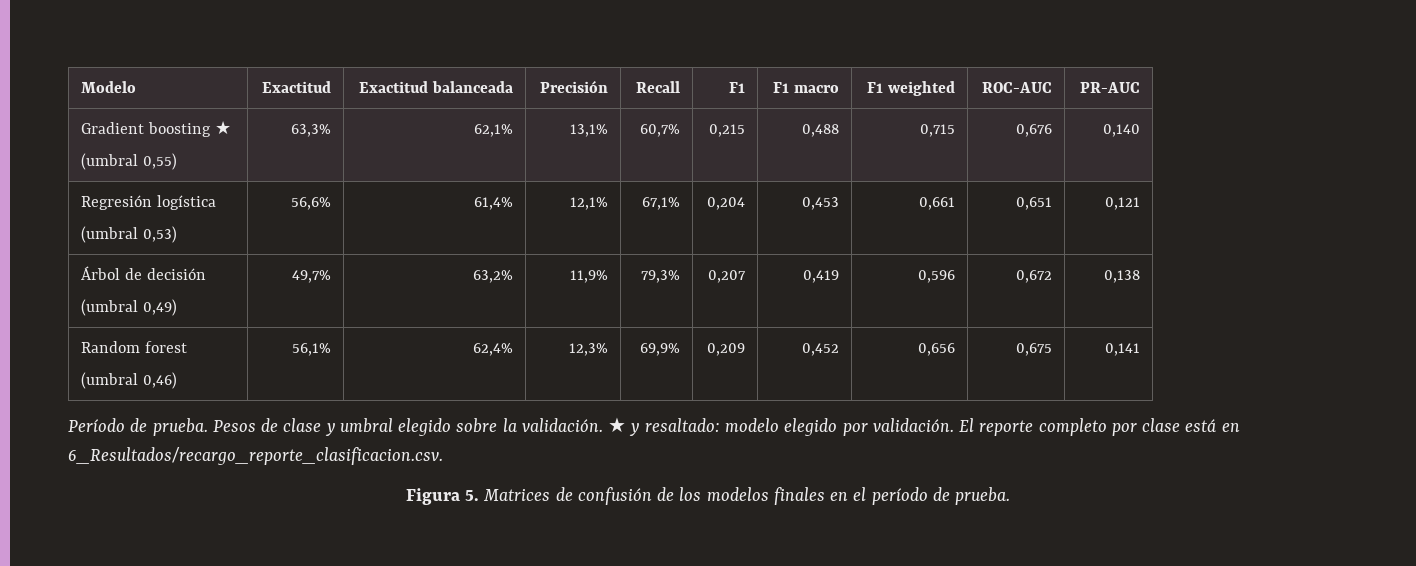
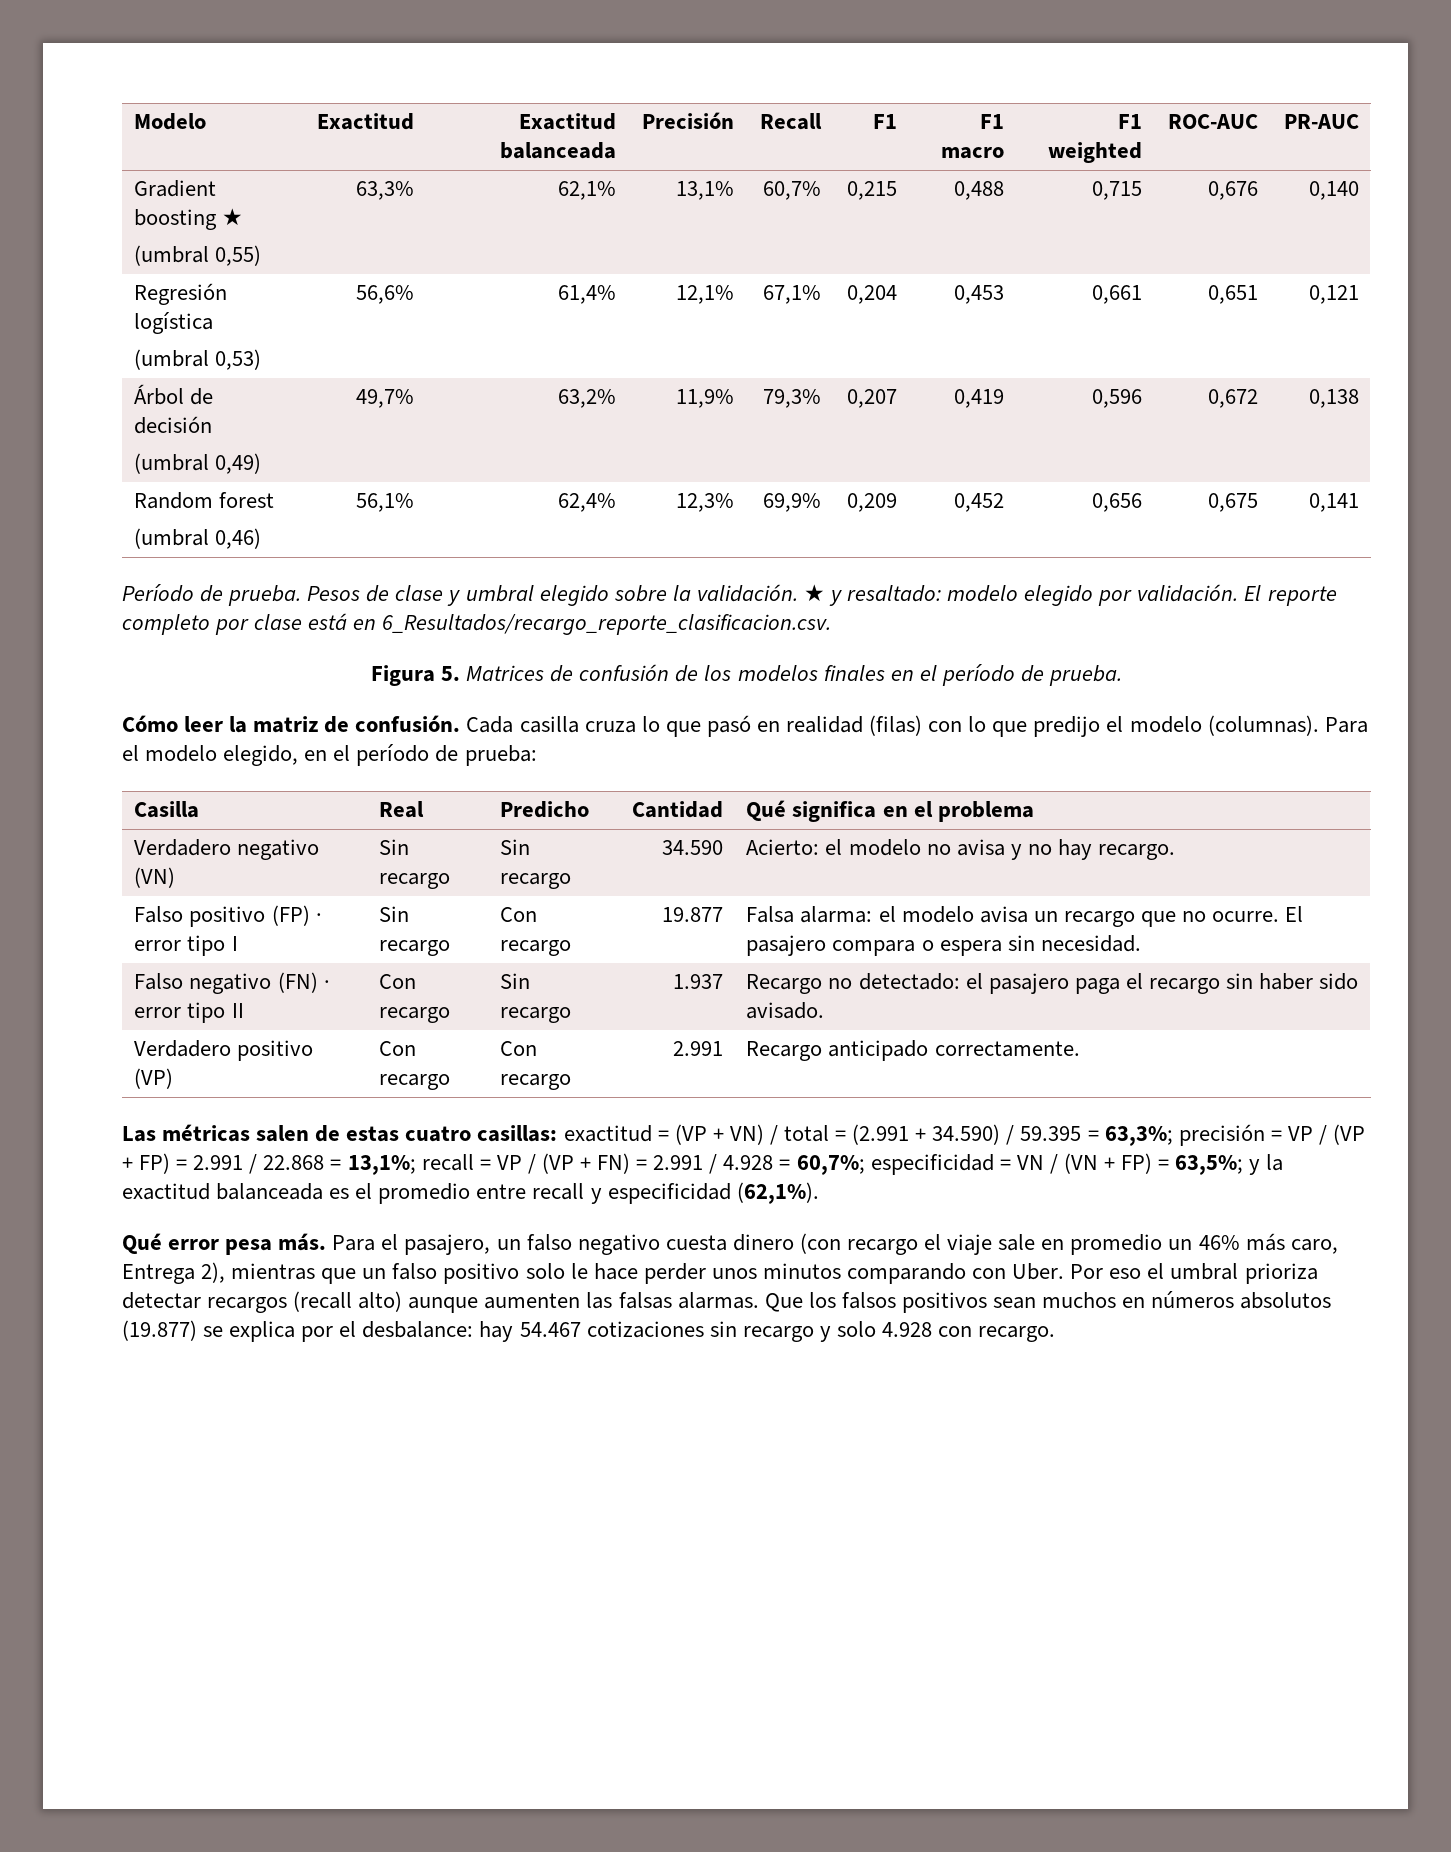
(1011, 496) none -> [122,715,1368,737] [122,744,537,766] [134,801,200,818] [379,801,425,818] [500,801,590,818] [631,801,723,818] [746,800,1034,822] [134,839,320,860] [134,867,176,888] [379,839,410,855] [379,873,451,889] [500,839,531,855] [500,873,572,889] [661,840,723,855] [746,839,1176,860] [134,905,322,927] [134,935,238,956] [379,906,410,922] [379,940,451,956] [500,907,538,922] [500,940,572,956] [661,907,723,922] [746,906,1304,927] [746,935,1141,956] [134,972,330,994] [134,1002,244,1023] [379,974,417,989] [379,1007,451,1023] [500,973,531,989] [500,1007,572,1023] [672,974,723,989] [746,973,1359,994] [746,1002,825,1019] [134,1040,314,1061] [134,1068,174,1089] [379,1041,417,1056] [379,1074,451,1090] [500,1041,538,1056] [500,1074,572,1090] [672,1041,723,1056] [746,1040,1080,1061] [122,1124,1365,1146] [122,1153,1284,1175] [122,1182,819,1204] [122,1233,1338,1255] [122,1262,1318,1284] [122,1291,1332,1313] [122,1320,1056,1342] // Cómo leer la matriz de confusión. Cada casilla cruza lo que pasó en realidad (filas) con lo que predijo el modelo (columnas). Para el modelo elegido, en el período de prueba: // Casilla | Real | Predicho | Cantidad | Qué significa en el problema // Verdadero negativo (VN) | Sin recargo | Sin recargo | 34.590 | Acierto: el modelo no avisa y no hay recargo. // Falso positivo (FP) · error tipo I | Sin recargo | Con recargo | 19.877 | Falsa alarma: el modelo avisa un recargo que no ocurre. El pasajero compara o espera sin necesidad. // Falso negativo (FN) · error tipo II | Con recargo | Sin recargo | 1.937 | Recargo no detectado: el pasajero paga el recargo sin haber sido avisado. // Verdadero positivo (VP) | Con recargo | Con recargo | 2.991 | Recargo anticipado correctamente. // Las métricas salen de estas cuatro casillas: exactitud = (VP + VN) / total = (2.991 + 34.590) / 59.395 = 63,3%; precisión = VP / (VP + FP) = 2.991 / 22.868 = 13,1%; recall = VP / (VP + FN) = 2.991 / 4.928 = 60,7%; especificidad = VN / (VN + FP) = 63,5%; y la exactitud balanceada es el promedio entre recall y especificidad (62,1%). // Qué error pesa más. Para el pasajero, un falso negativo cuesta dinero (con recargo el viaje sale en promedio un 46% más caro, Entrega 2), mientras que un falso positivo solo le hace perder unos minutos comparando con Uber. Por eso el umbral prioriza detectar recargos (recall alto) aunque aumenten las falsas alarmas. Que los falsos positivos sean muchos en números absolutos (19.877) se explica por el desbalance: hay 54.467 cotizaciones sin recargo y solo 4.928 con recargo.

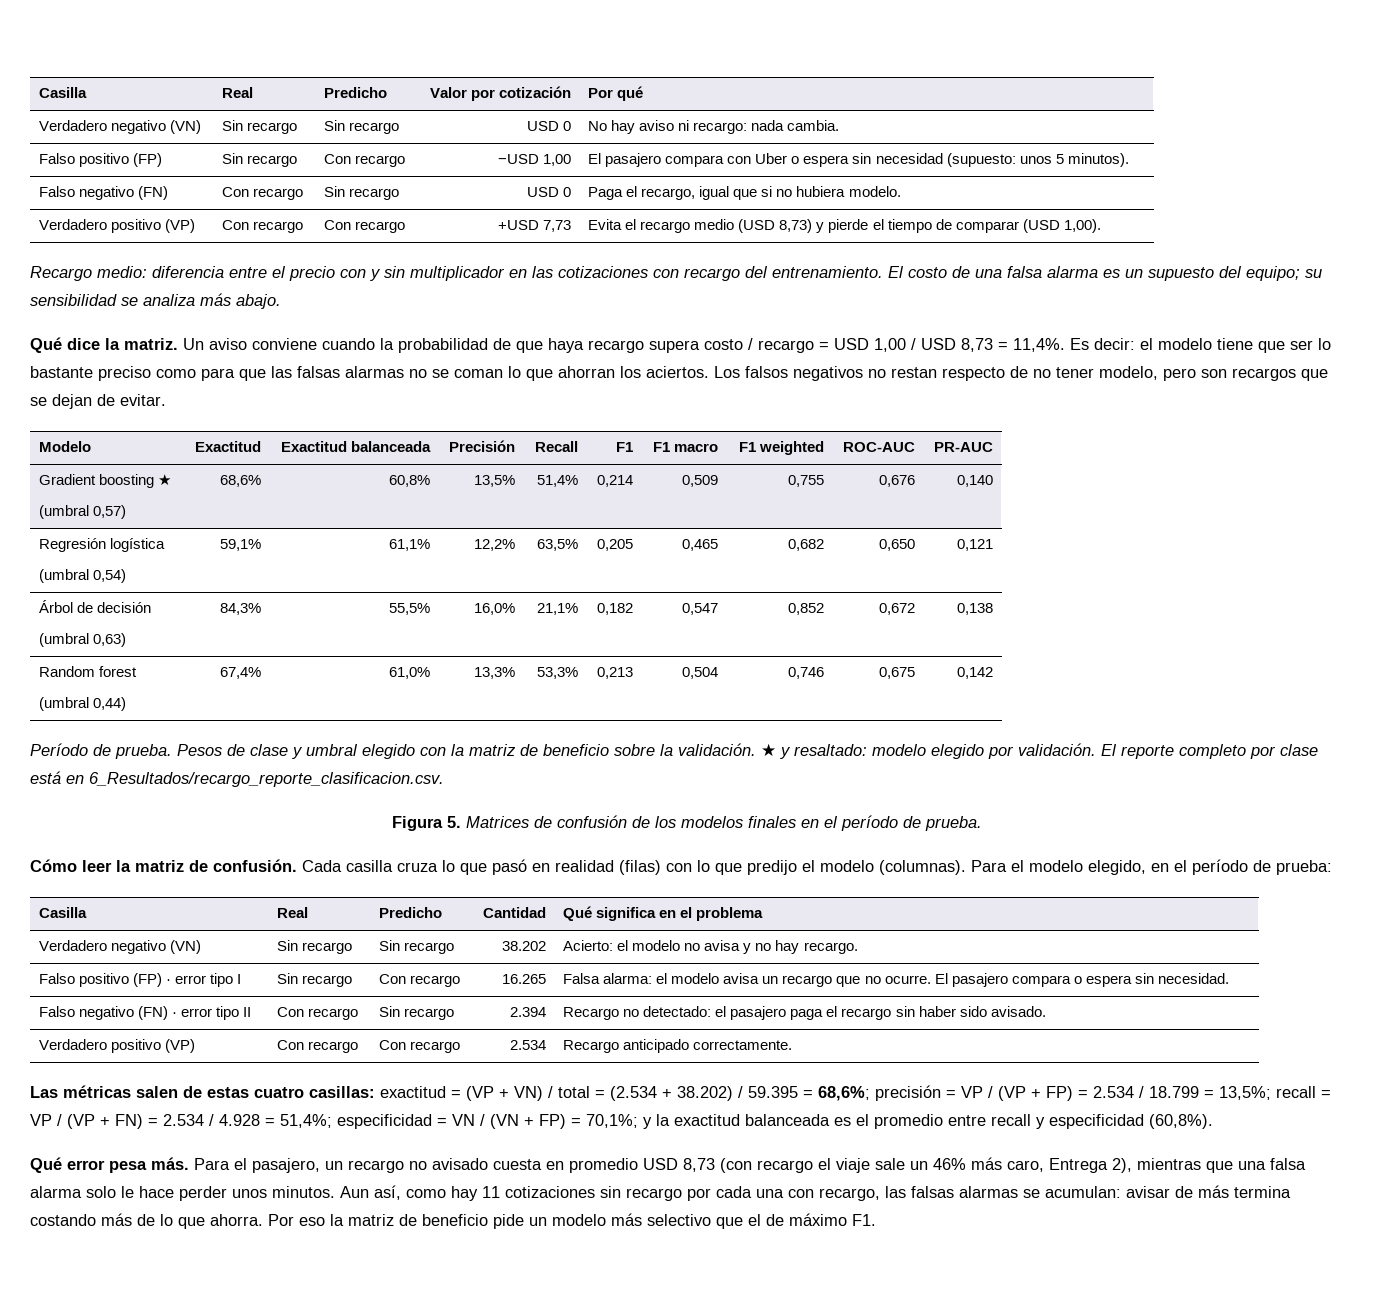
(134, 121) none -> [39,87,88,98] [222,87,254,98] [324,87,388,98] [429,86,571,101] [588,86,644,101] [39,120,202,134] [222,120,298,134] [324,120,400,134] [526,121,571,131] [588,120,840,134] [39,153,163,167] [222,153,298,167] [324,154,406,167] [497,154,571,166] [588,153,1129,167] [39,186,169,200] [222,187,304,200] [324,186,400,200] [526,187,571,197] [588,186,901,200] [39,219,196,233] [222,220,304,233] [324,220,406,233] [497,220,571,232] [588,219,1101,233] [30,266,1322,281] [30,293,281,309] [30,337,1331,353] [30,366,1328,381] [30,394,166,409] Casilla | Real | Predicho | Valor por cotización | Por qué // Verdadero negativo (VN) | Sin recargo | Sin recargo | USD 0 | No hay aviso ni recargo: nada cambia. // Falso positivo (FP) | Sin recargo | Con recargo | −USD 1,00 | El pasajero compara con Uber o espera sin necesidad (supuesto: unos 5 minutos). // Falso negativo (FN) | Con recargo | Sin recargo | USD 0 | Paga el recargo, igual que si no hubiera modelo. // Verdadero positivo (VP) | Con recargo | Con recargo | +USD 7,73 | Evita el recargo medio (USD 8,73) y pierde el tiempo de comparar (USD 1,00). // Recargo medio: diferencia entre el precio con y sin multiplicador en las cotizaciones con recargo del entrenamiento. El costo de una falsa alarma es un supuesto del equipo; su sensibilidad se analiza más abajo. // Qué dice la matriz. Un aviso conviene cuando la probabilidad de que haya recargo supera costo / recargo = USD 1,00 / USD 8,73 = 11,4%. Es decir: el modelo tiene que ser lo bastante preciso como para que las falsas alarmas no se coman lo que ahorran los aciertos. Los falsos negativos no restan respecto de no tener modelo, pero son recargos que se dejan de evitar. //
[215,245,262,266] [355,181,414,200] [557,181,616,200] [675,181,734,200] [762,181,821,200] [846,181,897,200] [953,181,1004,200] [1091,181,1142,200] 0,55) | 63,3% | 62,1% | 13,1% | 60,7% | 0,215 | 0,488 | 0,715 -> [93,505,127,519] [219,475,261,487] [388,475,430,487] [473,475,515,487] [536,475,578,487] [596,475,633,487] [681,475,718,487] [787,475,824,487] 0,57) | 68,6% | 60,8% | 13,5% | 51,4% | 0,214 | 0,509 | 0,755
[215,349,262,370] [355,285,414,304] [557,285,616,304] [675,285,734,304] [762,285,821,304] [846,285,897,304] [953,285,1004,304] [1091,285,1142,304] [1207,285,1258,304] 0,53) | 56,6% | 61,4% | 12,1% | 67,1% | 0,204 | 0,453 | 0,661 | 0,651 -> [93,569,127,583] [219,539,261,551] [388,539,430,551] [473,539,515,551] [536,539,578,551] [596,539,633,551] [681,539,718,551] [787,539,824,551] [878,539,915,551] 0,54) | 59,1% | 61,1% | 12,2% | 63,5% | 0,205 | 0,465 | 0,682 | 0,650
[215,453,262,474] [355,389,414,408] [557,389,616,408] [675,389,734,408] [762,389,821,408] [846,389,897,408] [953,389,1004,408] [1091,389,1142,408] 0,49) | 49,7% | 63,2% | 11,9% | 79,3% | 0,207 | 0,419 | 0,596 -> [93,633,127,647] [219,603,261,615] [388,603,430,615] [473,603,515,615] [536,603,578,615] [596,603,633,615] [681,603,718,615] [787,603,824,615] 0,63) | 84,3% | 55,5% | 16,0% | 21,1% | 0,182 | 0,547 | 0,852
[215,528,262,549] [355,493,414,512] [557,493,616,512] [675,493,734,512] [762,493,821,512] [846,493,897,512] [953,493,1004,512] [1091,493,1142,512] 0,46) | 56,1% | 62,4% | 12,3% | 69,9% | 0,209 | 0,452 | 0,656 -> [93,697,127,711] [219,667,261,679] [388,667,430,679] [473,667,515,679] [536,667,578,679] [596,667,633,679] [681,667,718,679] [787,667,824,679] 0,44) | 67,4% | 61,0% | 13,3% | 53,3% | 0,213 | 0,504 | 0,746
[1308,493,1359,512] 0,141 -> [956,667,993,679] 0,142
(609, 595) none -> [420,744,609,756] con la matriz de beneficio
[661,840,723,855] 34.590 -> [501,941,546,951] 38.202
[661,907,723,922] 19.877 -> [501,974,546,984] 16.265
[672,974,723,989] 1.937 -> [509,1007,546,1017] 2.394
[672,1041,723,1056] 2.991 -> [509,1040,546,1050] 2.534
[852,1124,1001,1145] (2.991 + 34.590) -> [610,1086,733,1101] (2.534 + 38.202)
[1104,1126,1173,1146] 63,3%; -> [818,1086,870,1101] 68,6%;
[193,1154,416,1175] 2.991 / 22.868 = 13,1%; -> [1093,1086,1271,1100] 2.534 / 18.799 = 13,5%;
[653,1155,704,1170] 2.991 -> [163,1114,204,1126] 2.534
[796,1155,865,1175] 60,7%; -> [280,1114,332,1128] 51,4%;
[1175,1155,1244,1175] 63,5%; -> [586,1114,638,1128] 70,1%;
[736,1182,819,1204] (62,1%). -> [1149,1114,1213,1129] (60,8%).
[526,1234,794,1255] falso negativo cuesta dinero -> [348,1158,715,1173] recargo no avisado cuesta en promedio USD 8,73
[1041,1234,1163,1255] en promedio -> (905, 1164) none
[362,1263,520,1284] un falso positivo -> [1238,1158,1306,1170] [30,1186,82,1198] una falsa alarma
[762,1263,1318,1284] [122,1291,1332,1313] [122,1320,1056,1342] minutos comparando con Uber. Por eso el umbral prioriza detectar recargos (recall alto) aunque aumenten las falsas alarmas. Que los falsos positivos sean muchos en números absolutos (19.877) se explica por el desbalance: hay 54.467 cotizaciones sin recargo y solo 4.928 con recargo. -> [272,1185,1291,1201] [30,1213,876,1229] minutos. Aun así, como hay 11 cotizaciones sin recargo por cada una con recargo, las falsas alarmas se acumulan: avisar de más termina costando más de lo que ahorra. Por eso la matriz de beneficio pide un modelo más selectivo que el de máximo F1.

